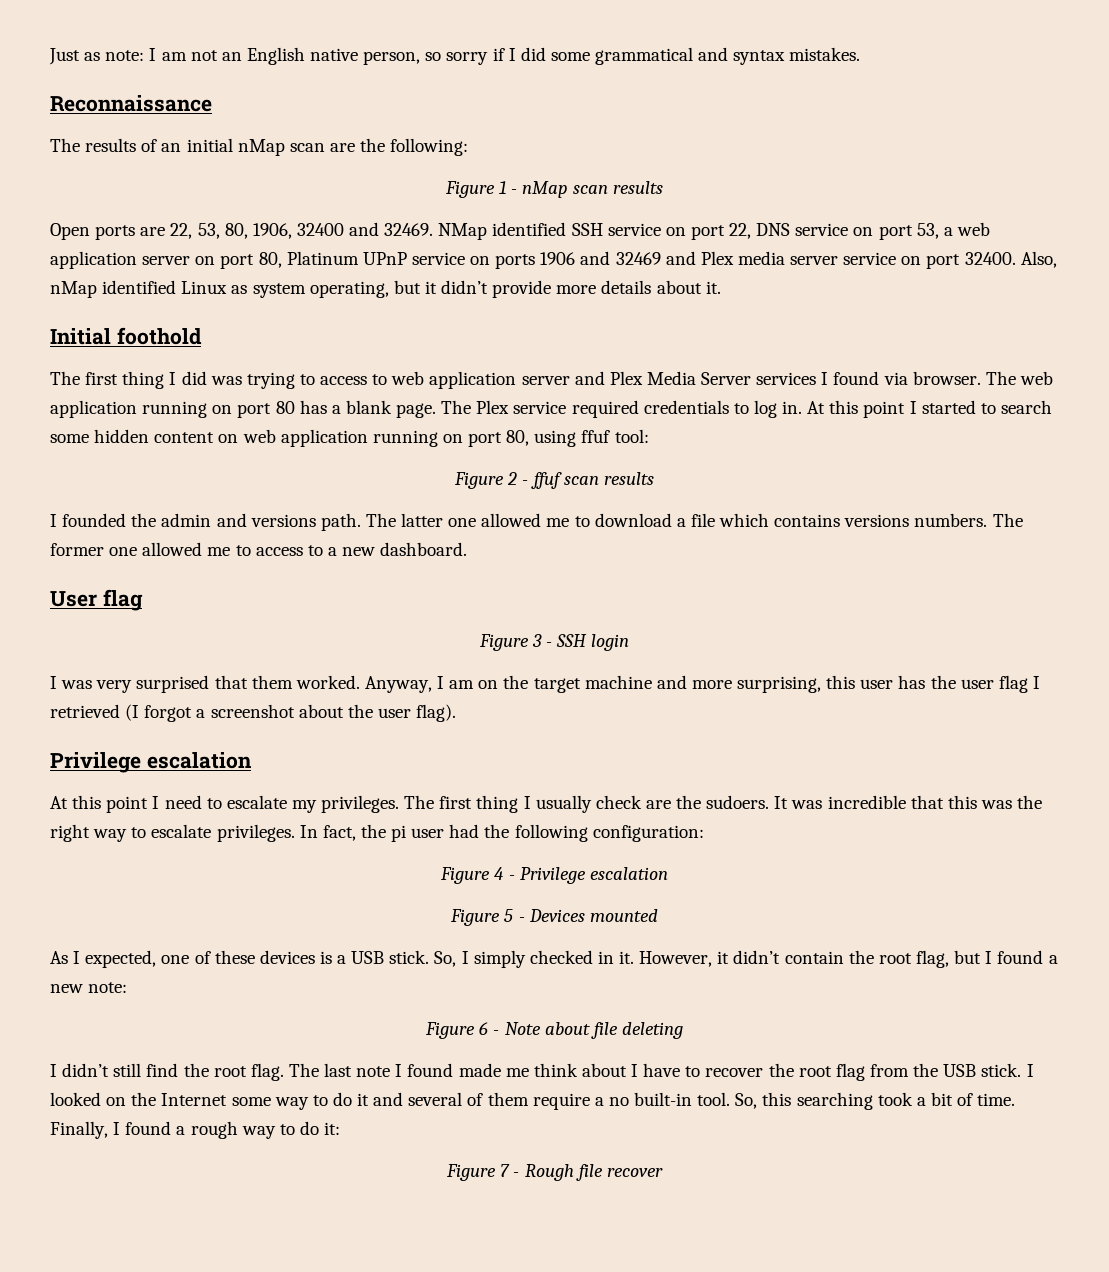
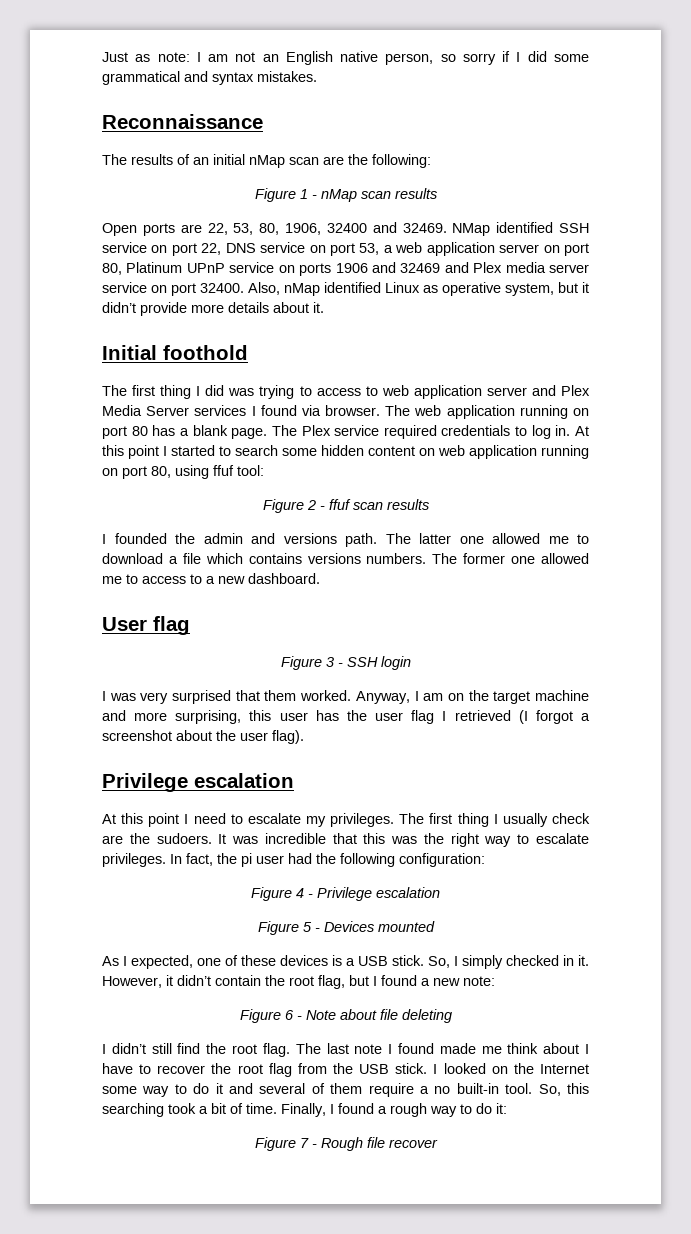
[252,281,389,298] system operating, -> [442,282,554,296] operative system,

